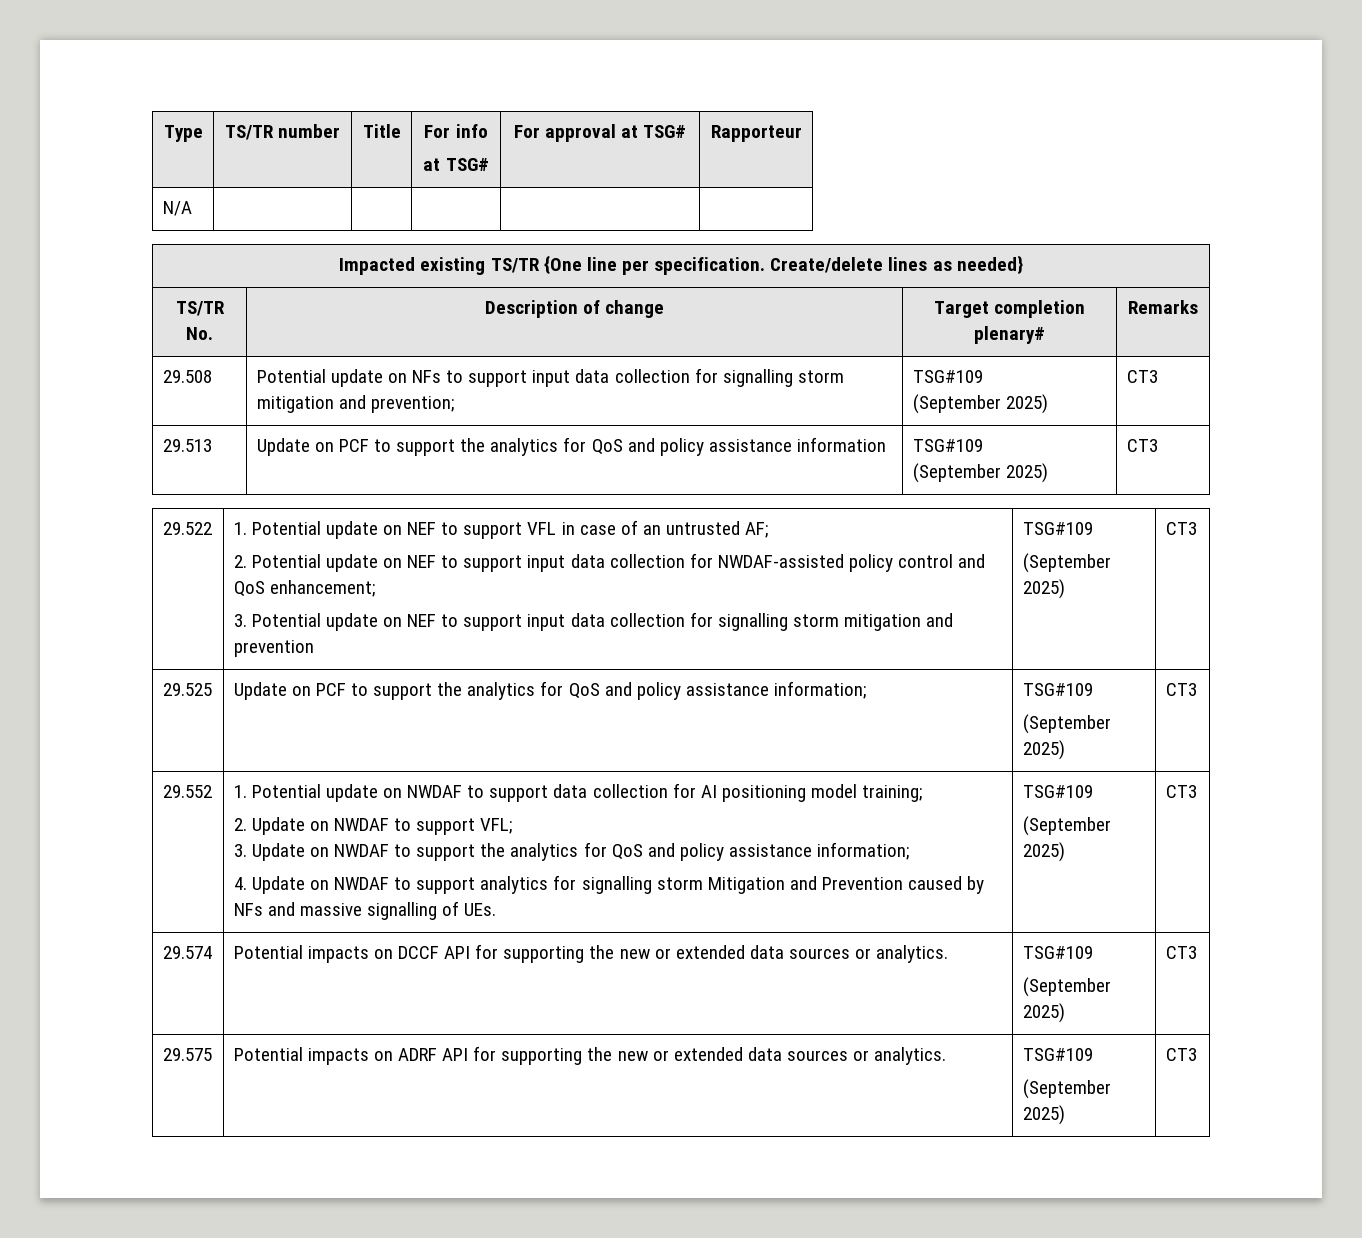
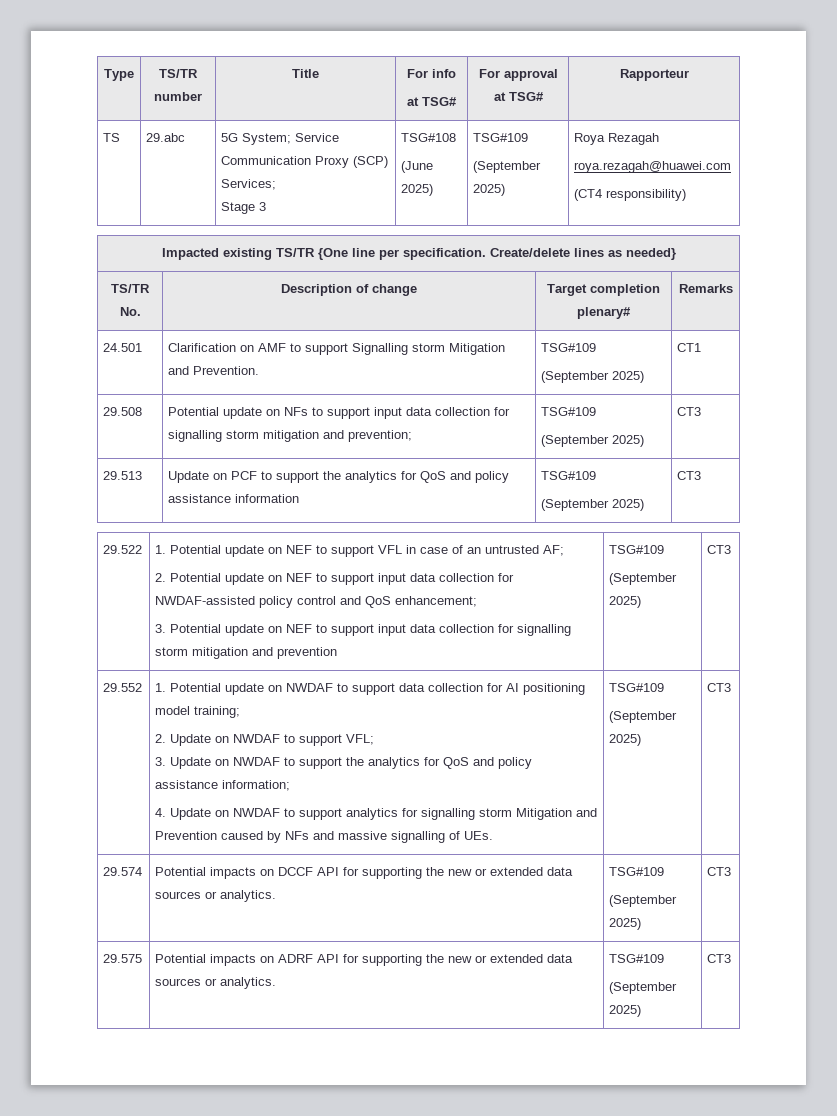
[162,201,192,216] N/A | | | | | -> [103,133,121,142] [146,133,186,142] [221,133,340,145] [221,156,389,168] [221,179,277,190] [221,202,267,214] [401,133,457,142] [401,161,434,173] [401,184,434,196] [473,133,529,142] [473,161,542,173] [473,184,506,196] [574,133,660,145] [574,161,732,173] [574,189,687,201] TS | 29.abc | 5G System; Service Communication Proxy (SCP) Services; // Stage 3 | TSG#108 // (June 2025) | TSG#109 // (September 2025) | Roya Rezagah // roya.rezagah@huawei.com // (CT4 responsibility)
(1198, 307) none -> [103,343,143,352] [168,343,506,355] [168,366,260,375] [541,343,597,352] [541,371,645,383] [677,343,702,352] // 24.501 | Clarification on AMF to support Signalling storm Mitigation and Prevention. | TSG#109 // (September 2025) | CT1
[162,683,212,696] [233,681,867,700] [1022,683,1093,696] [1022,714,1111,734] [1022,740,1065,760] [1165,683,1197,696] // 29.525 | Update on PCF to support the analytics for QoS and policy assistance information; | TSG#109 // (September 2025) | CT3 -> (732, 549) none

